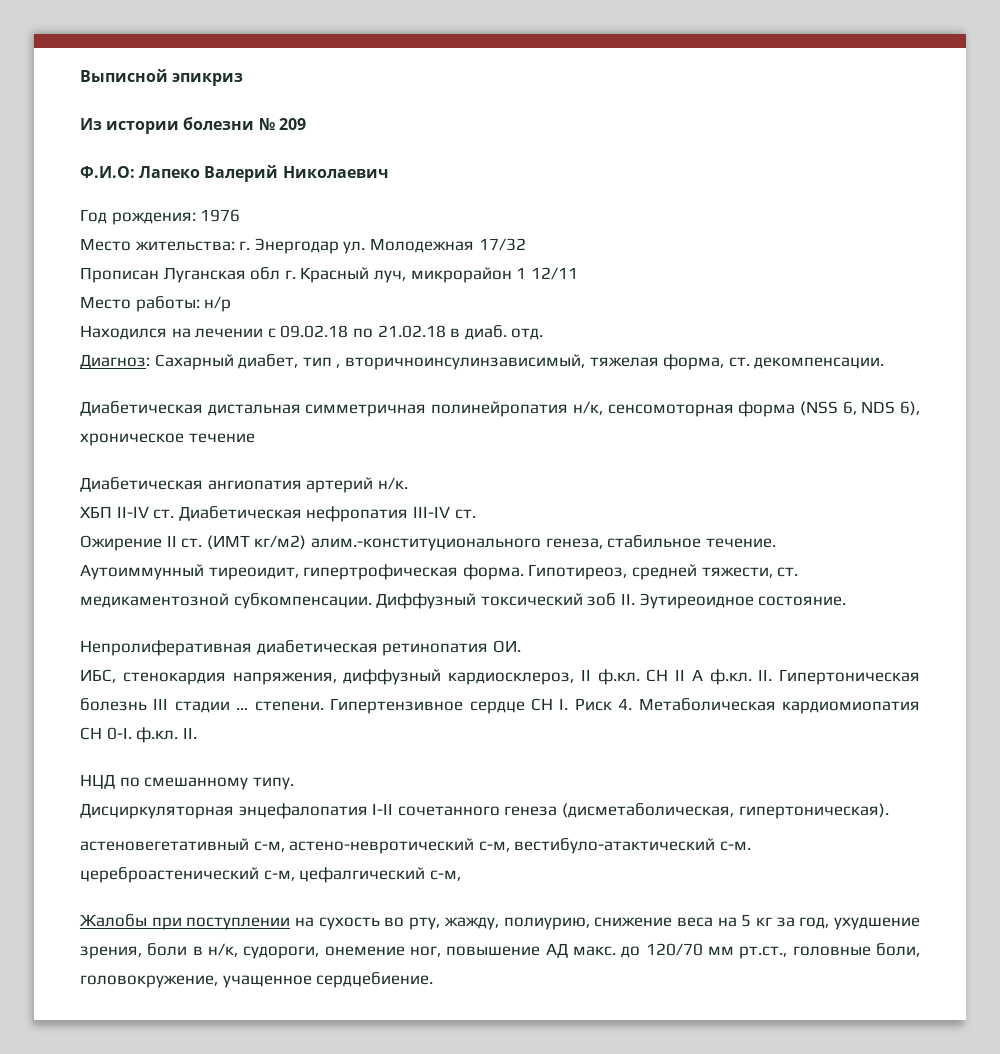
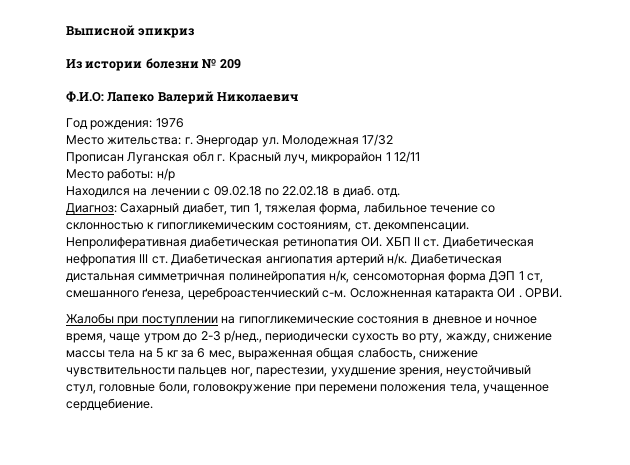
[377,325,446,338] 21.02.18 -> [282,186,330,196] 22.02.18
[336,354,885,370] , вторичноинсулинзависимый, тяжелая форма, ст. декомпенсации. // -> [253,202,496,215] [66,222,469,232] [66,236,534,249] [66,253,408,266] 1, тяжелая форма, лабильное течение со склонностью к гипогликемическим состояниям, ст. декомпенсации. Непролиферативная диабетическая ретинопатия ОИ. ХБП II ст. Диабетическая нефропатия III ст. Диабетическая ангиопатия артерий н/к.
[799,401,921,416] [80,433,255,446] [80,477,408,493] [80,506,476,522] [80,535,776,551] [80,564,799,580] [80,593,847,609] [80,640,521,656] [80,669,920,685] [80,698,920,714] [80,727,197,743] [80,774,294,790] [80,803,889,819] [80,838,751,854] [80,867,461,883] [79,914,315,930] (NSS 6, NDS 6), хроническое течение // Диабетическая ангиопатия артерий н/к. // ХБП II-IV ст. Диабетическая нефропатия III-IV ст. // Ожирение II ст. (ИМТ кг/м2) алим.-конституционального генеза, стабильное течение. // Аутоиммунный тиреоидит, гипертрофическая форма. Гипотиреоз, средней тяжести, ст. медикаментозной субкомпенсации. Диффузный токсический зоб II. Эутиреоидное состояние. // Непролиферативная диабетическая ретинопатия ОИ. // ИБС, стенокардия напряжения, диффузный кардиосклероз, II ф.кл. СН II А ф.кл. II. Гипертоническая болезнь III стадии … степени. Гипертензивное сердце СН I. Риск 4. Метаболическая кардиомиопатия СН 0-I. ф.кл. II. // НЦД по смешанному типу. // Дисциркуляторная энцефалопатия I-II сочетанного генеза (дисметаболическая, гипертоническая). // астеновегетативный с-м, астено-невротический с-м, вестибуло-атактический с-м. цереброастенический с-м, цефалгический с-м, // Жалобы при поступлении на -> [489,271,543,283] [66,287,562,300] [66,313,538,326] [66,330,349,343] ДЭП 1 ст, смешанного ґенеза, цереброастенчиеский с-м. Осложненная катаракта ОИ . ОРВИ. // Жалобы при поступлении на гипогликемические состояния в дневное и ночное время, чаще утром до 2-3 р/нед., периодически
[503,917,713,930] полиурию, снижение веса -> [493,333,553,341] [66,350,136,358] снижение массы тела
[799,917,920,930] [80,943,921,959] [80,975,218,988] год, ухудшение зрения, боли в н/к, судороги, онемение ног, повышение АД макс. до 120/70 мм рт.ст., головные боли, головокружение, -> [197,347,479,360] [66,365,532,377] [66,381,480,394] 6 мес, выраженная общая слабость, снижение чувствительности пальцев ног, парестезии, ухудшение зрения, неустойчивый стул, головные боли, головокружение при перемени положения тела,

